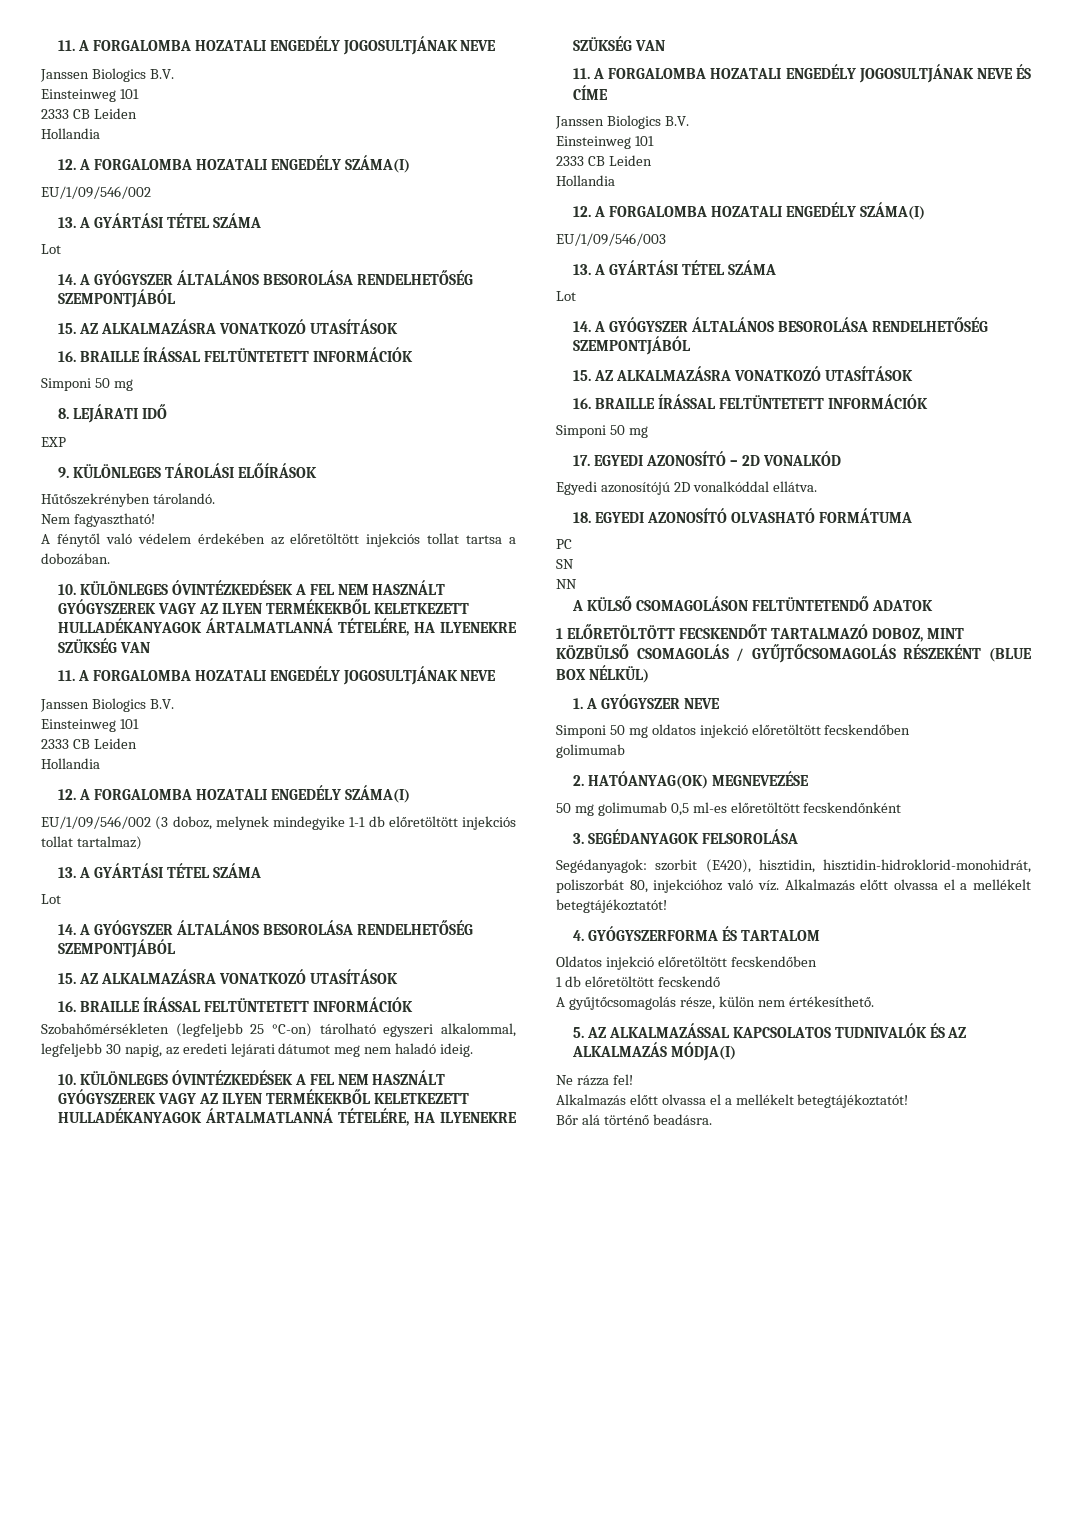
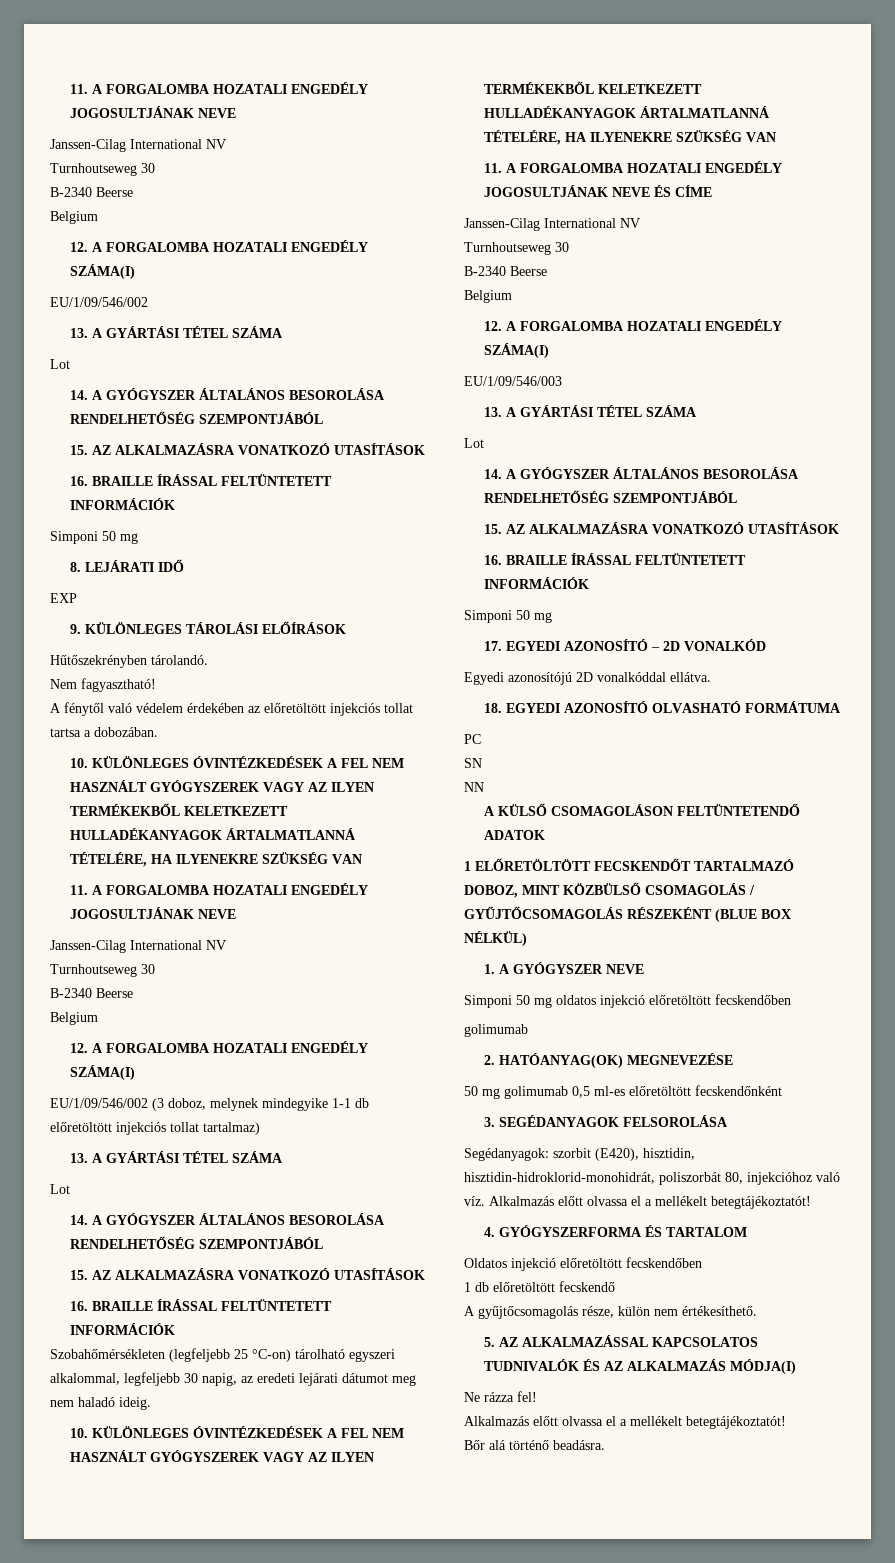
[57,36,497,55] [40,68,174,82] [41,89,139,102] [41,108,137,119] [41,128,100,139] 11. A FORGALOMBA HOZATALI ENGEDÉLY JOGOSULTJÁNAK NEVE // Janssen Biologics B.V. // Einsteinweg 101 // 2333 CB Leiden // Hollandia -> [70,82,369,94] [70,106,237,118] [50,139,226,152] [50,163,155,176] [50,187,133,197] [50,211,98,224] 11. A FORGALOMBA HOZATALI ENGEDÉLY JOGOSULTJÁNAK NEVE // Janssen-Cilag International NV // Turnhoutseweg 30 // B-2340 Beerse // Belgium
[40,698,174,712] [41,719,139,732] [41,738,137,749] [41,758,100,769] Janssen Biologics B.V. // Einsteinweg 101 // 2333 CB Leiden // Hollandia -> [50,940,226,953] [50,964,155,977] [50,988,133,998] [50,1012,98,1025] Janssen-Cilag International NV // Turnhoutseweg 30 // B-2340 Beerse // Belgium
[555,115,689,129] [556,136,654,149] [556,155,652,166] [556,175,615,186] Janssen Biologics B.V. // Einsteinweg 101 // 2333 CB Leiden // Hollandia -> [464,218,640,231] [464,242,569,255] [464,266,547,276] [464,290,512,303] Janssen-Cilag International NV // Turnhoutseweg 30 // B-2340 Beerse // Belgium

